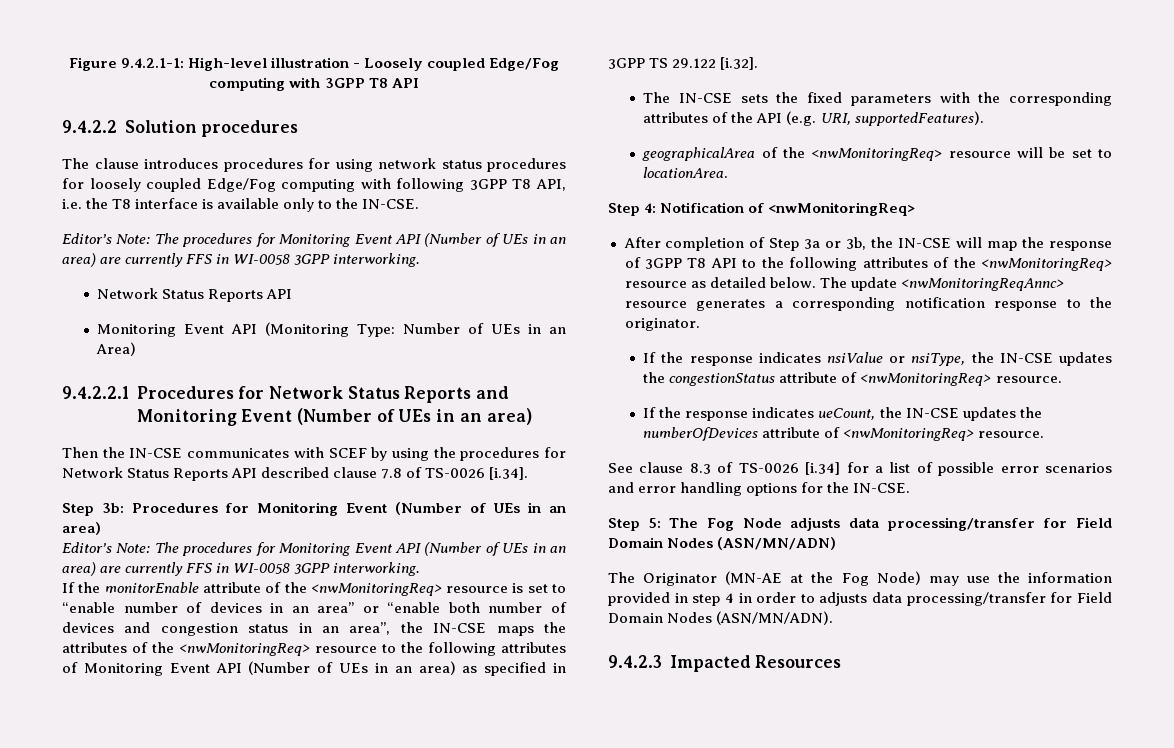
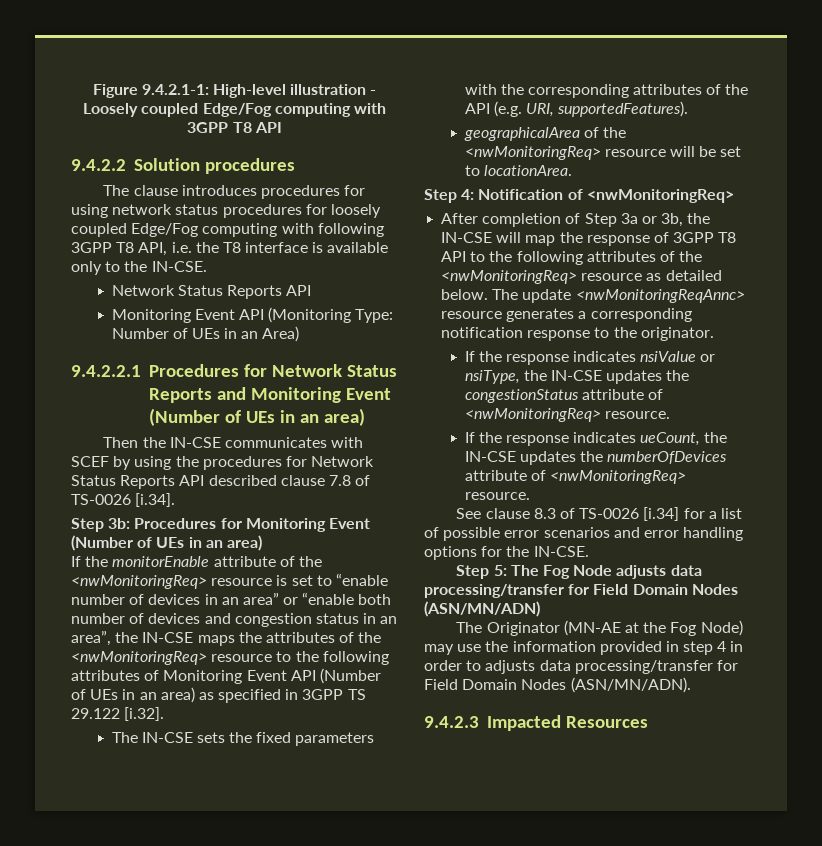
[62,233,567,247] [62,253,421,267] // Editor’s Note: The procedures for Monitoring Event API (Number of UEs in an area) are currently FFS in WI-0058 3GPP interworking. -> (207, 266) none
[62,542,567,556] [62,562,421,576] // Editor’s Note: The procedures for Monitoring Event API (Number of UEs in an area) are currently FFS in WI-0058 3GPP interworking. -> (262, 543) none

